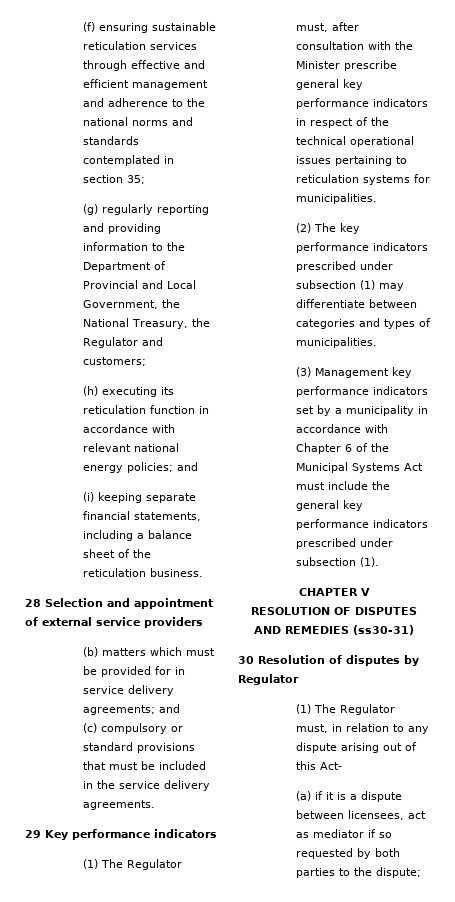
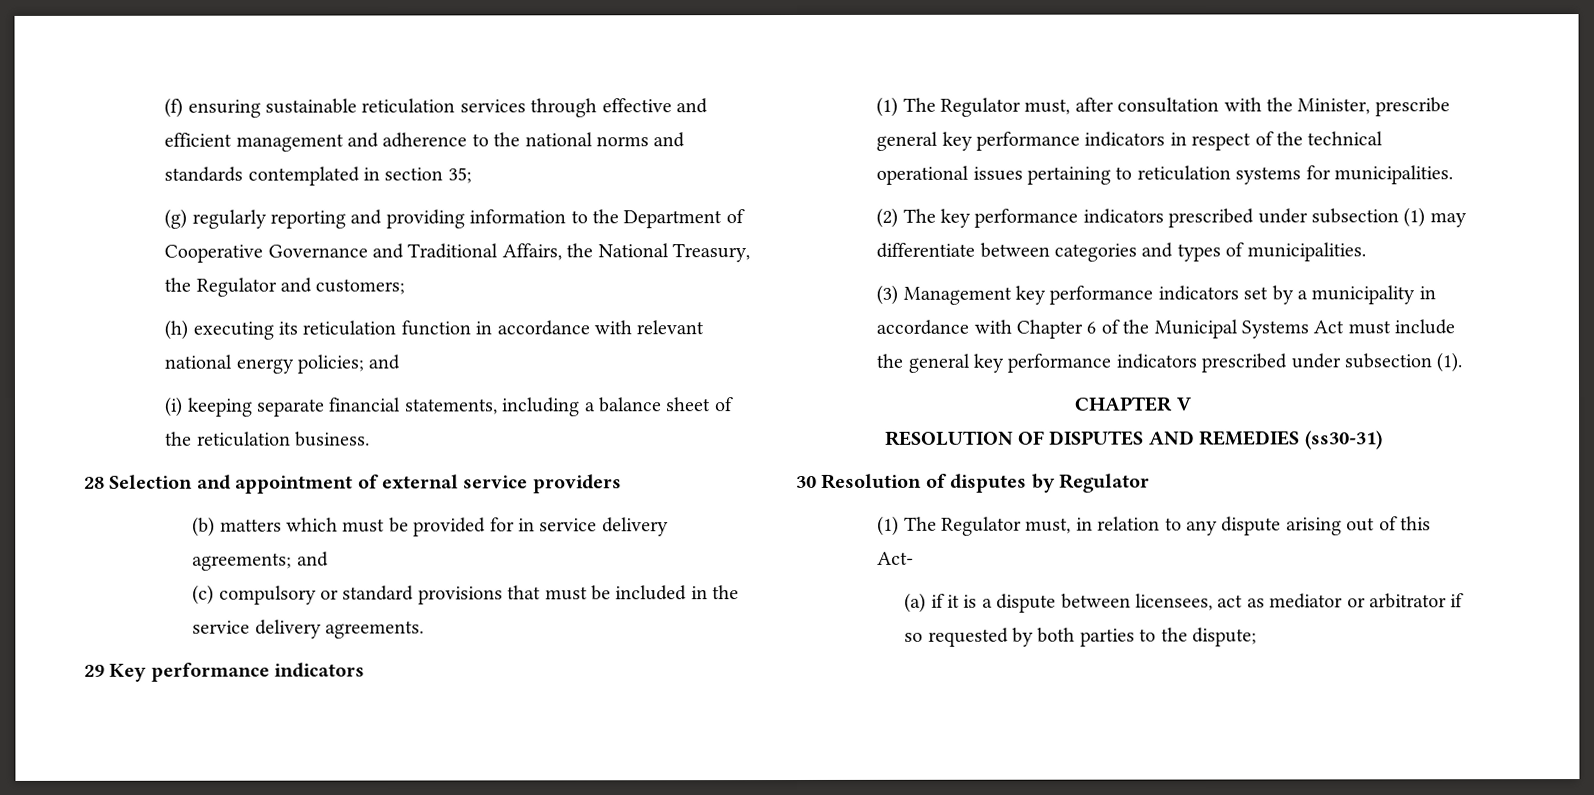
[82,280,196,289] [82,300,158,309] Provincial and Local Government, -> [164,243,562,263] Cooperative Governance and Traditional Affairs,
[295,61,340,69] Minister -> [1297,98,1371,115] Minister,
(364, 833) none -> [1346,593,1448,609] or arbitrator

